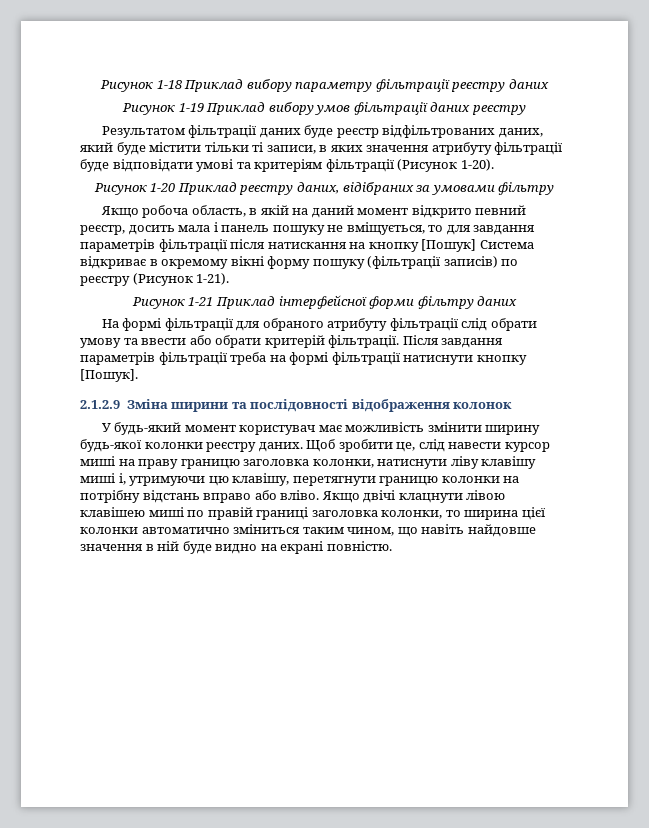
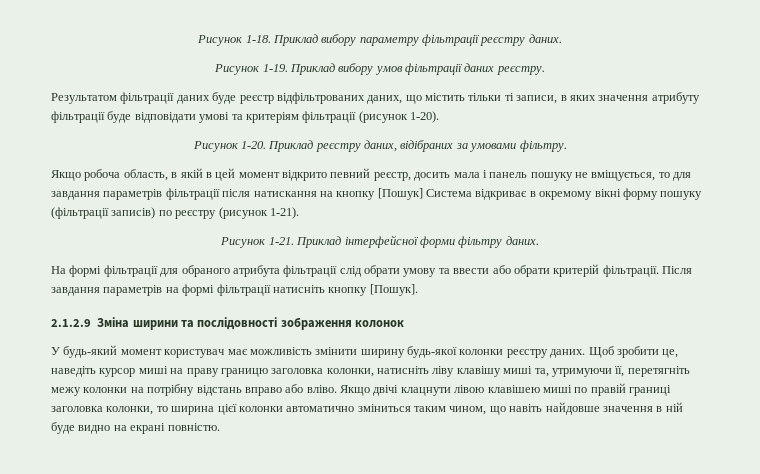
[100,80,182,92] Рисунок 1-18 -> [197,35,271,46] Рисунок 1-18.
[508,79,549,89] [122,103,204,115] даних // Рисунок 1-19 -> [528,34,562,43] [214,64,288,75] даних. // Рисунок 1-19.
[471,105,526,115] реєстру -> [496,66,545,75] реєстру.
[80,142,202,155] який буде містити -> [405,93,465,104] що містить
[397,159,458,172] (Рисунок -> [358,111,408,123] (рисунок
[150,183,176,192] 1-20 -> [240,141,266,149] 1-20.
[498,182,555,195] фільтру -> [519,140,567,152] фільтру.
[292,205,354,218] на даний -> [205,168,236,181] в цей
[132,273,193,286] (Рисунок -> [218,207,268,219] (рисунок
[188,297,214,306] 1-21 -> [268,237,294,245] 1-21.
[477,296,518,306] даних -> [505,236,539,245] даних.
[327,318,388,331] атрибуту -> [232,265,280,277] атрибута
[158,352,267,365] фільтрації треба -> (163, 290) none
[403,355,474,365] натиснути -> [272,285,325,293] натисніть
[351,399,450,412] відображення -> [280,317,352,330] зображення
[418,439,502,452] слід навести -> [51,366,96,377] наведіть
[377,459,448,469] натиснути -> [377,366,429,374] натисніть
[118,473,439,486] і, утримуючи цю клавішу, перетягнути границю -> [534,366,690,377] [51,387,81,396] та, утримуючи її, перетягніть межу

